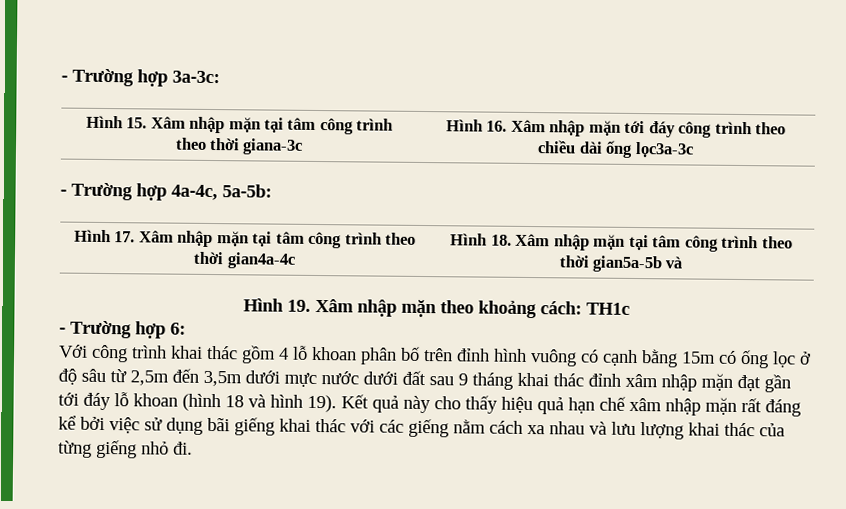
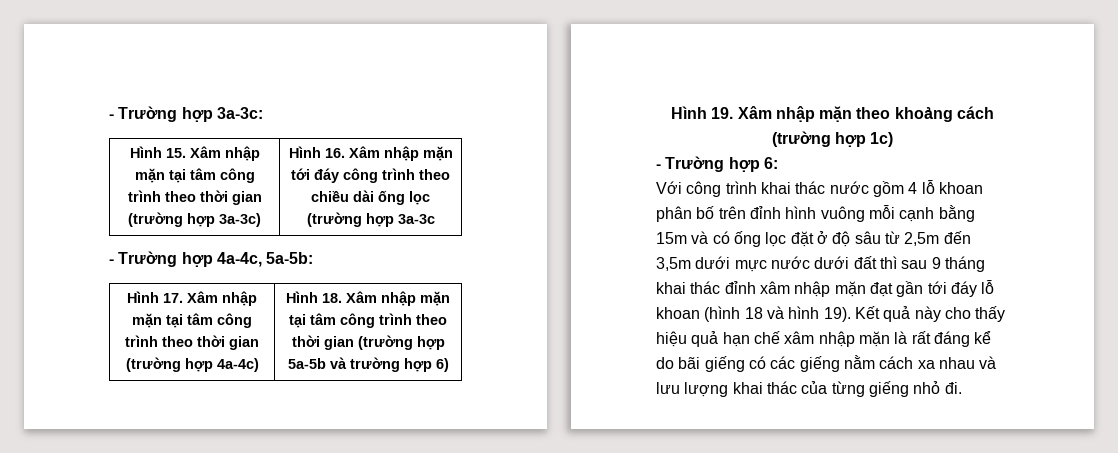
[242,138,304,155] giana-3c -> [231,191,262,205] [128,212,261,227] gian (trường hợp 3a-3c)
[634,141,694,158] lọc3a-3c -> [409,191,430,205] [306,212,435,227] lọc (trường hợp 3a-3c
[226,252,296,269] gian4a-4c -> [229,336,259,350] [125,357,259,372] gian (trường hợp 4a-4c)
[592,255,683,273] gian5a-5b và -> [323,335,445,350] [287,357,449,372] gian (trường hợp 5a-5b và trường hợp 6)
[540,301,630,315] cách: TH1c -> [957,106,995,119] [771,131,894,147] cách (trường hợp 1c)
(238, 352) none -> [829,181,869,194] nước
[580,349,599,363] có -> [868,205,895,219] mỗi
(716, 357) none -> [691,231,709,244] và
(796, 359) none -> [790,231,814,247] đặt
(426, 378) none -> [879,256,897,269] thì
(737, 406) none -> [894,331,908,344] là
[80,416,375,436] bởi việc sử dụng bãi giếng khai thác với -> [656,356,766,372] do bãi giếng có

